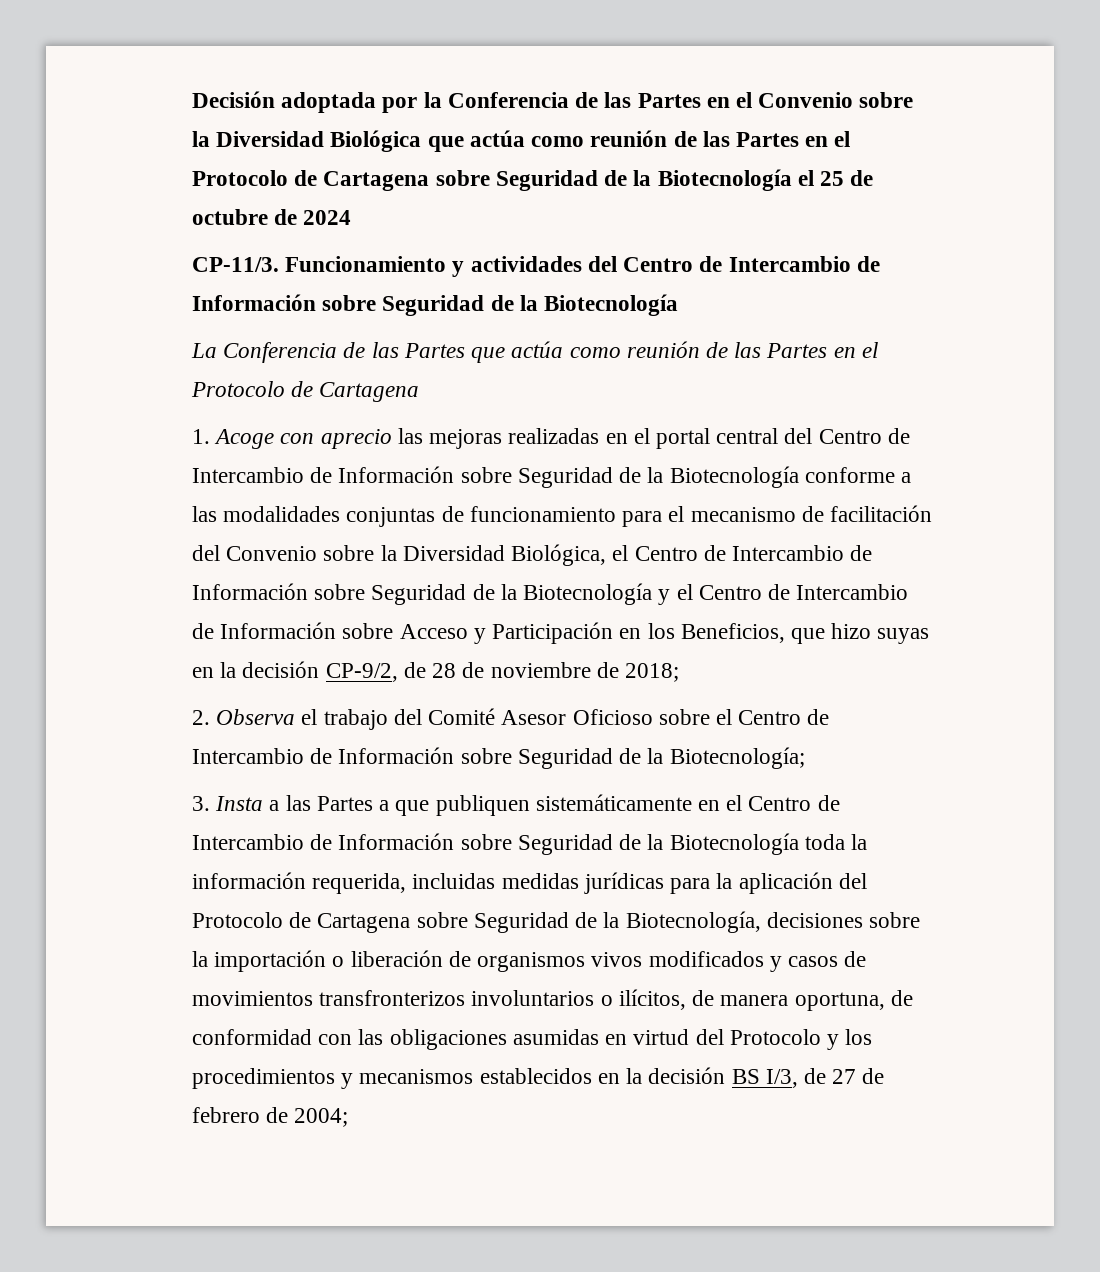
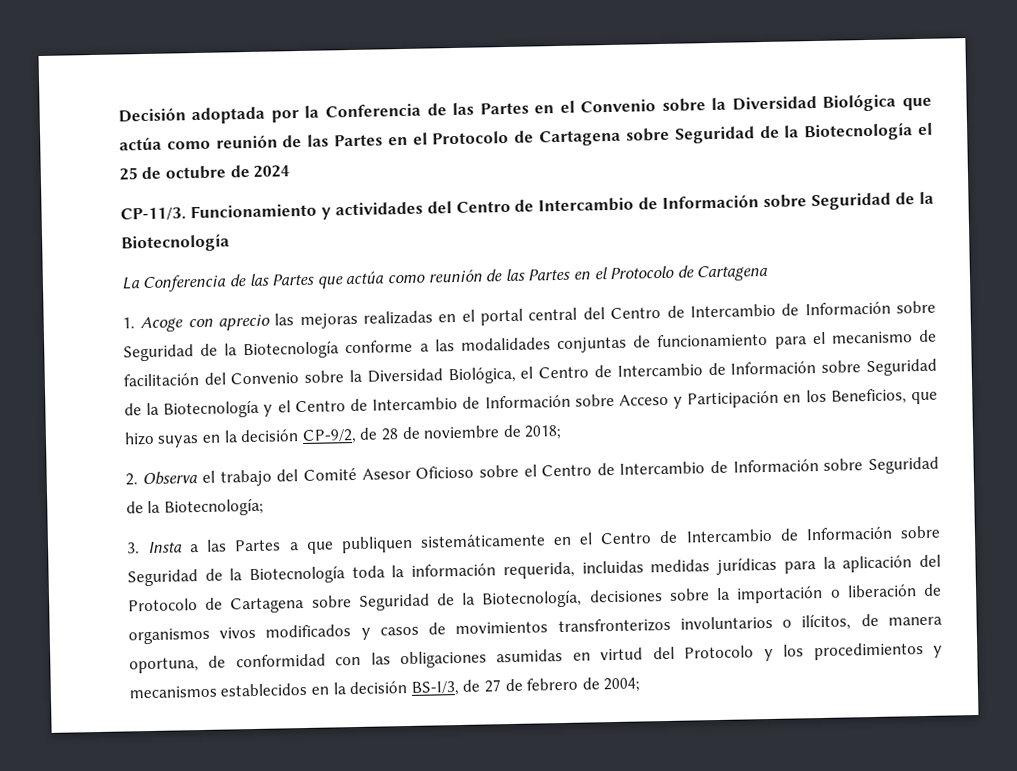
[731,1069,798,1088] BS I/3, -> [410,681,459,696] BS-I/3,

